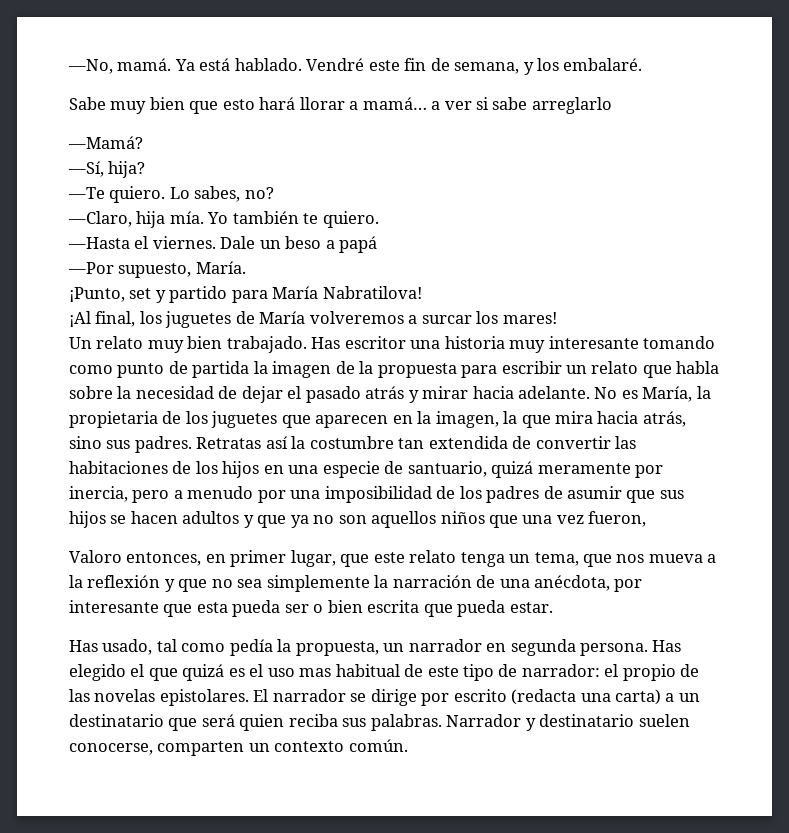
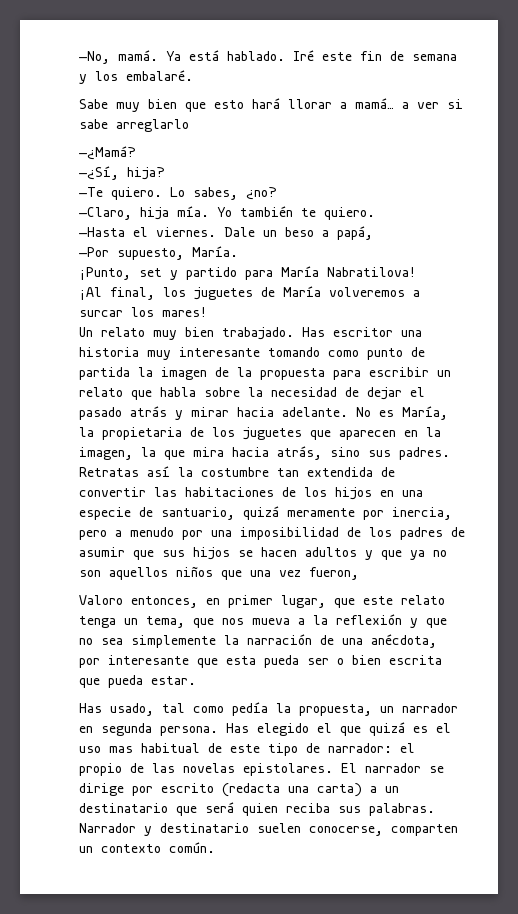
[306,58,365,71] Vendré -> [293,50,314,61] Iré
[454,62,520,74] semana, -> [412,54,457,61] semana
[68,136,143,149] [68,161,104,177] —Mamá? // —Sí, -> [79,146,136,160] [79,166,119,180] —¿Mamá? // —¿Sí,
[244,187,274,199] no? -> [246,187,277,200] ¿no?
[339,236,378,253] papá -> [337,226,373,240] papá,

